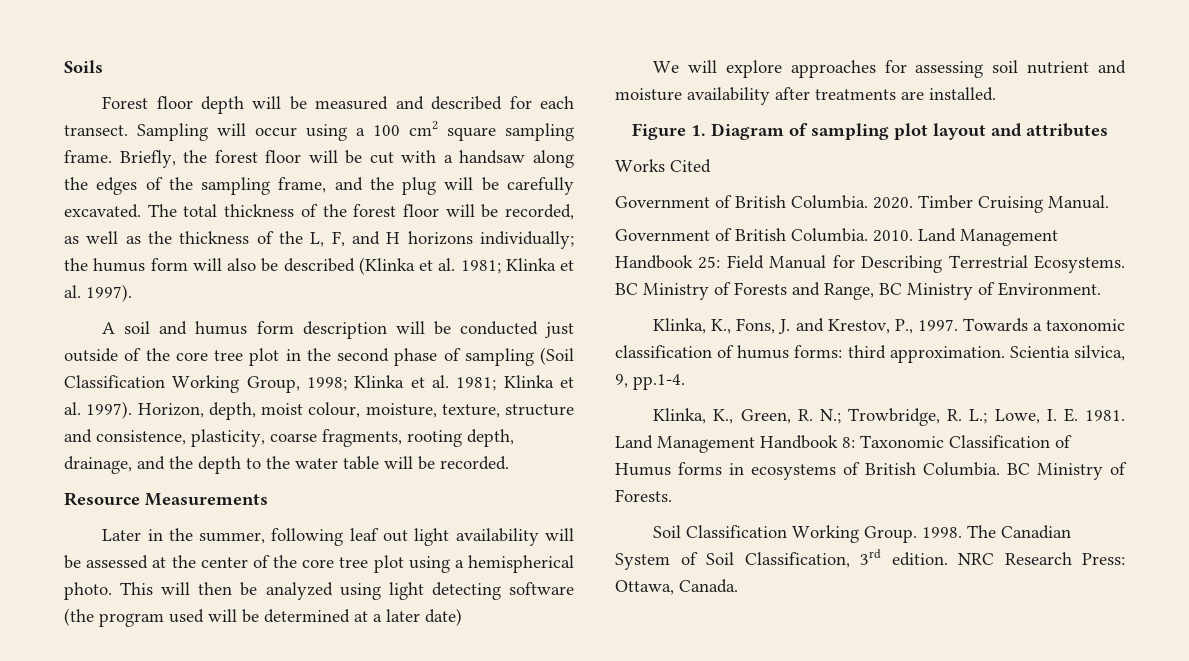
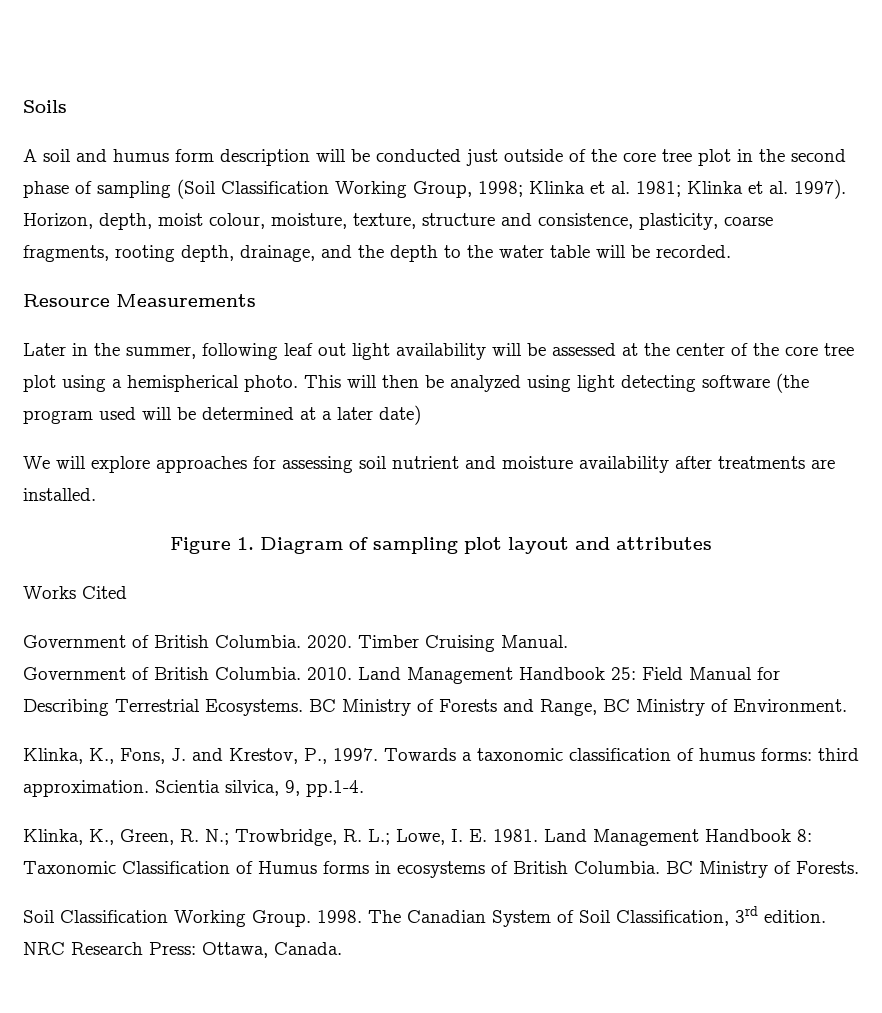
[102,96,574,114] [64,121,574,141] [64,150,574,168] [64,177,574,195] [64,204,574,220] [64,231,574,249] [64,257,574,275] [64,284,132,302] // Forest floor depth will be measured and described for each transect. Sampling will occur using a 100 cm2 square sampling frame. Briefly, the forest floor will be cut with a handsaw along the edges of the sampling frame, and the plug will be carefully excavated. The total thickness of the forest floor will be recorded, as well as the thickness of the L, F, and H horizons individually; the humus form will also be described (Klinka et al. 1981; Klinka et al. 1997). -> (67, 106) none

